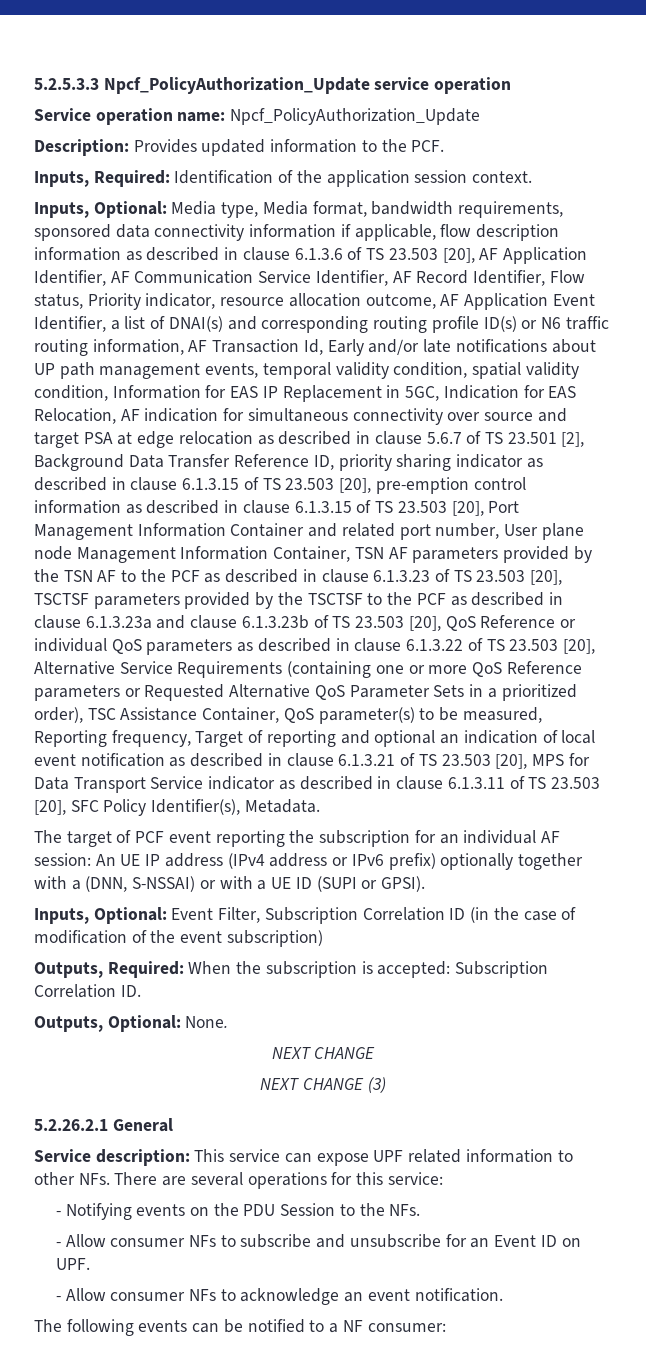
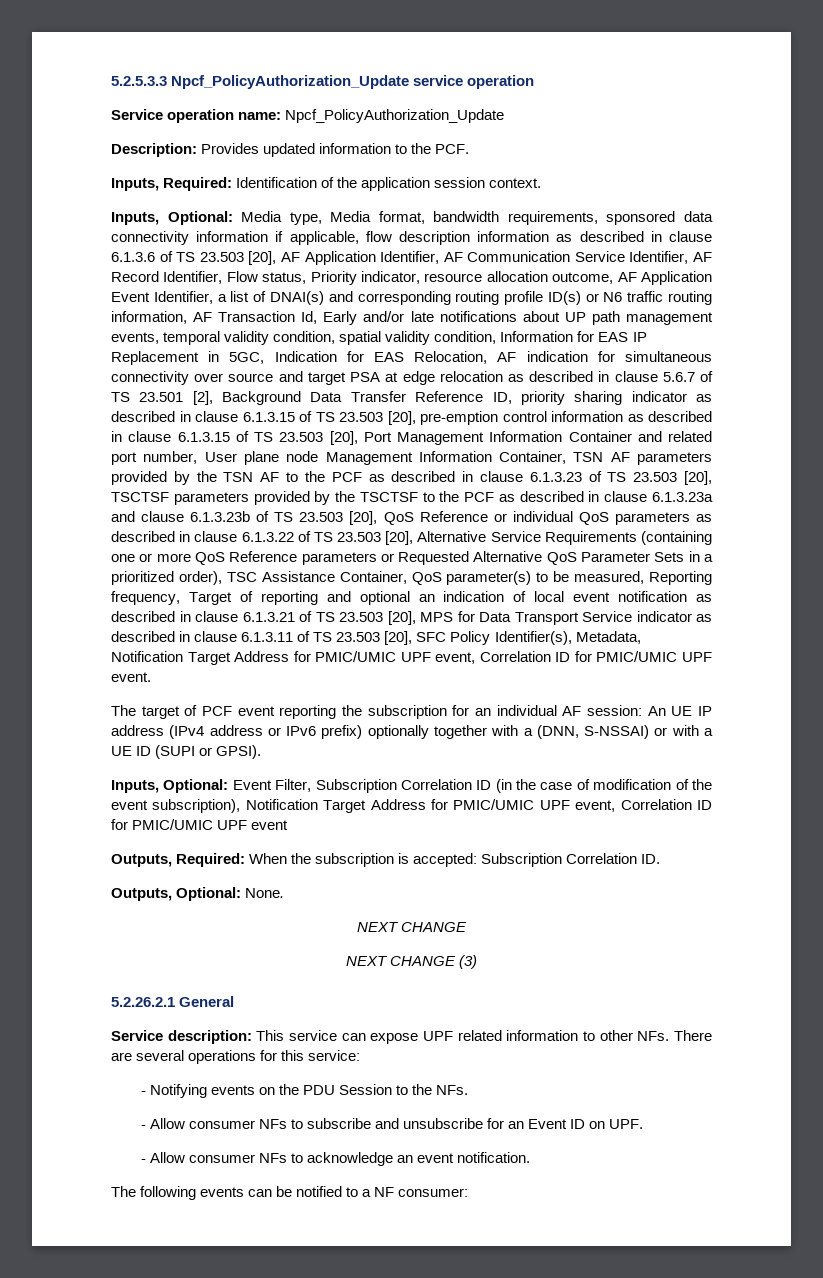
[244,799,320,813] Metadata. -> [575,631,641,644] [111,651,713,665] [111,672,151,682] Metadata, Notification Target Address for PMIC/UMIC UPF event, Correlation ID for PMIC/UMIC UPF event.
[226,930,323,947] subscription) -> [152,799,712,813] [111,819,289,830] subscription), Notification Target Address for PMIC/UMIC UPF event, Correlation ID for PMIC/UMIC UPF event

